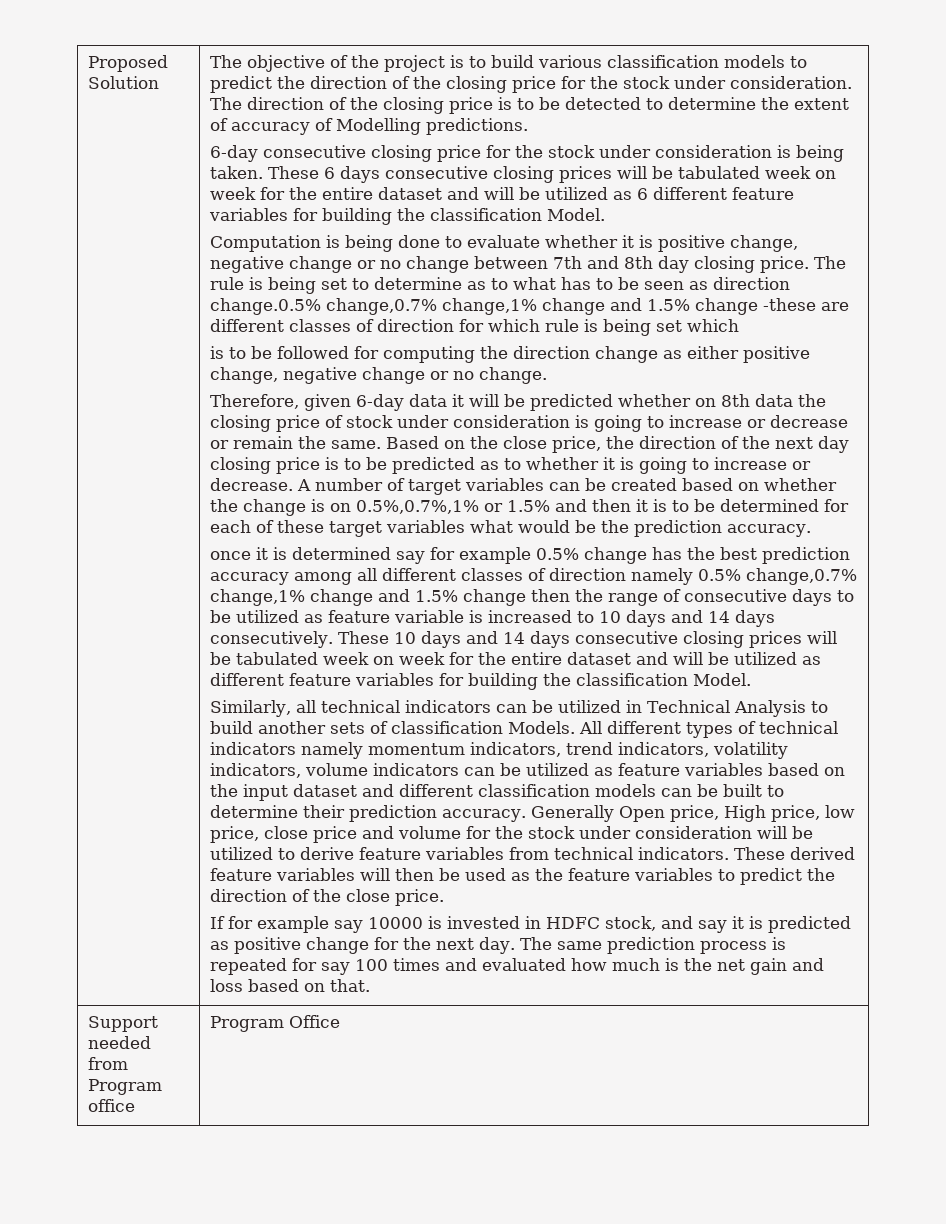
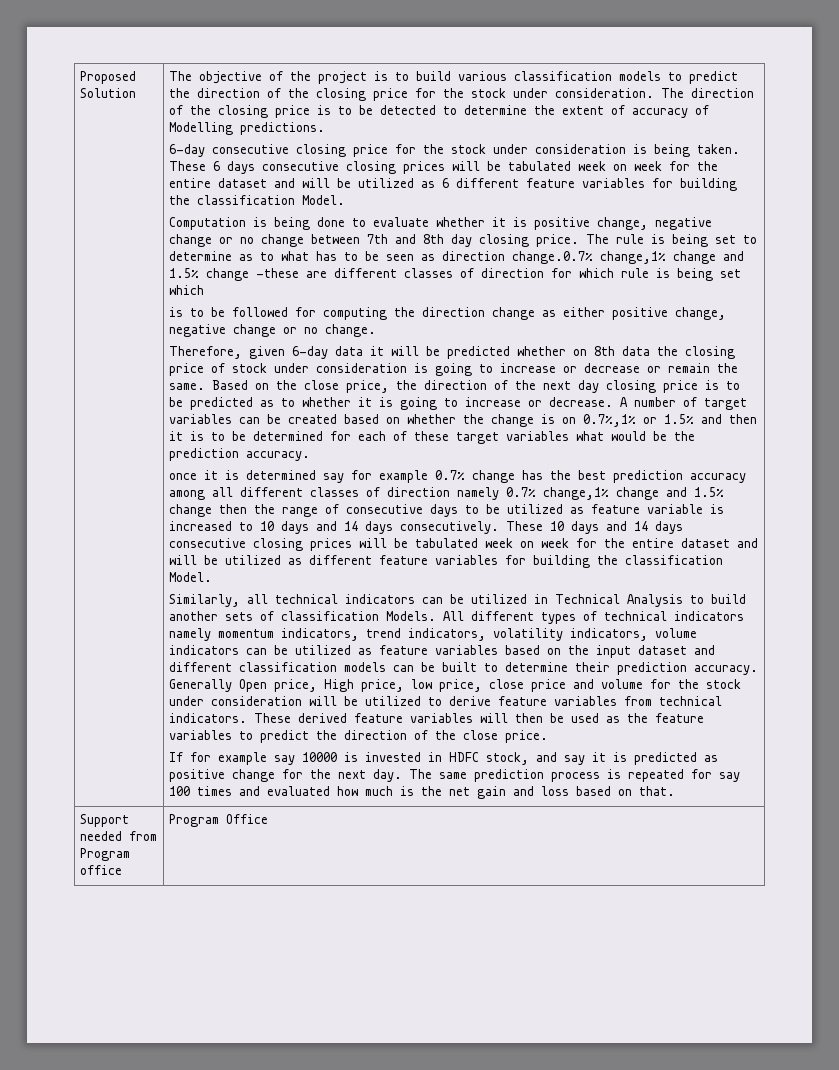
[210,298,438,315] change.0.5% change,0.7% -> [511,251,593,264] change.0.7%
[356,500,480,514] 0.5%,0.7%,1% -> [582,414,636,427] 0.7%,1%
[536,548,580,560] 0.5% -> [434,470,465,480] 0.7%
[698,568,858,585] 0.5% change,0.7% -> [505,487,536,497] 0.7%

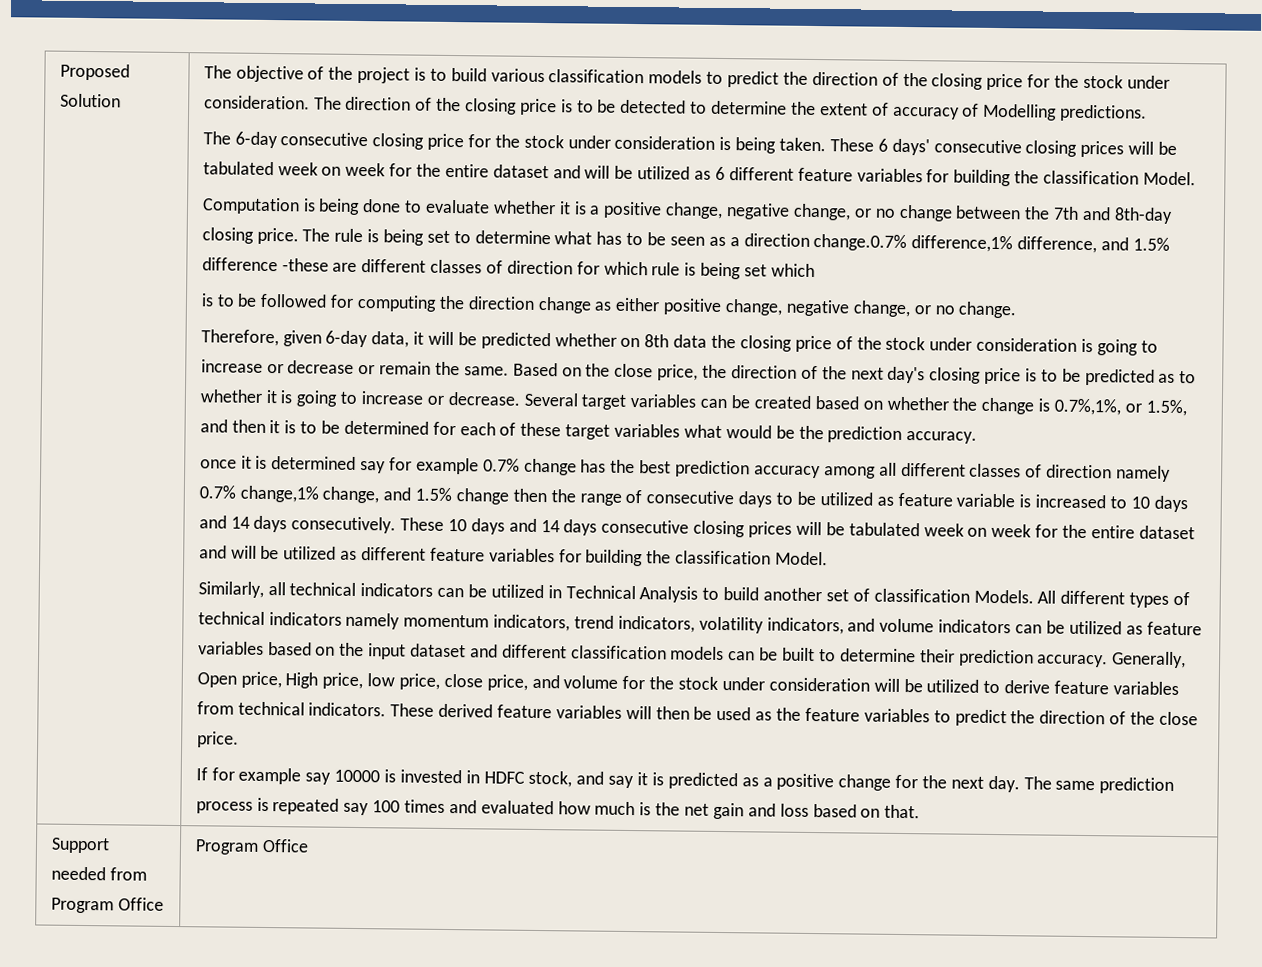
(325, 128) none -> [202,131,231,145] The
[226,161,255,174] days -> [891,138,930,156] days'
[533,217,712,230] [168,234,212,247] positive change, negative change -> [589,201,851,221] a positive change, negative change,
(360, 239) none -> [1024,206,1051,220] the
[422,234,472,247] 8th day -> [1113,207,1173,224] 8th-day
[238,252,274,261] as to -> (551, 237) none
(435, 257) none -> [729,237,740,247] a
[599,251,744,264] [168,268,249,281] change,1% change and 1.5% change -> [911,235,1170,254] [201,257,278,272] difference,1% difference, and 1.5% difference
[232,324,276,337] change -> [852,300,911,318] change,
[334,346,363,356] data -> [371,331,410,348] data,
(225, 368) none -> [856,336,882,350] the
[577,380,599,393] day -> [887,366,926,384] day's
[619,397,697,407] A number of -> [523,392,578,407] Several
[561,414,694,427] on 0.7%,1% or 1.5% -> [1053,398,1187,417] 0.7%,1%, or 1.5%,
[615,487,659,500] change -> [322,486,380,504] change,
[224,612,253,621] sets -> [825,589,849,602] set
(648, 634) none -> [847,618,876,632] and
[168,679,232,692] Generally -> [1112,651,1187,669] Generally,
[530,679,566,692] price -> [486,674,528,691] price,
(718, 758) none -> [762,777,773,787] a
[690,769,712,779] for -> (340, 806) none
[79,865,122,875] office -> [117,897,164,911] Office

